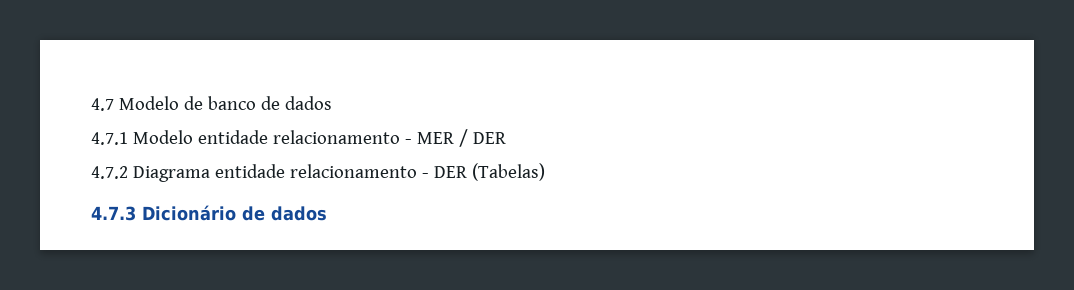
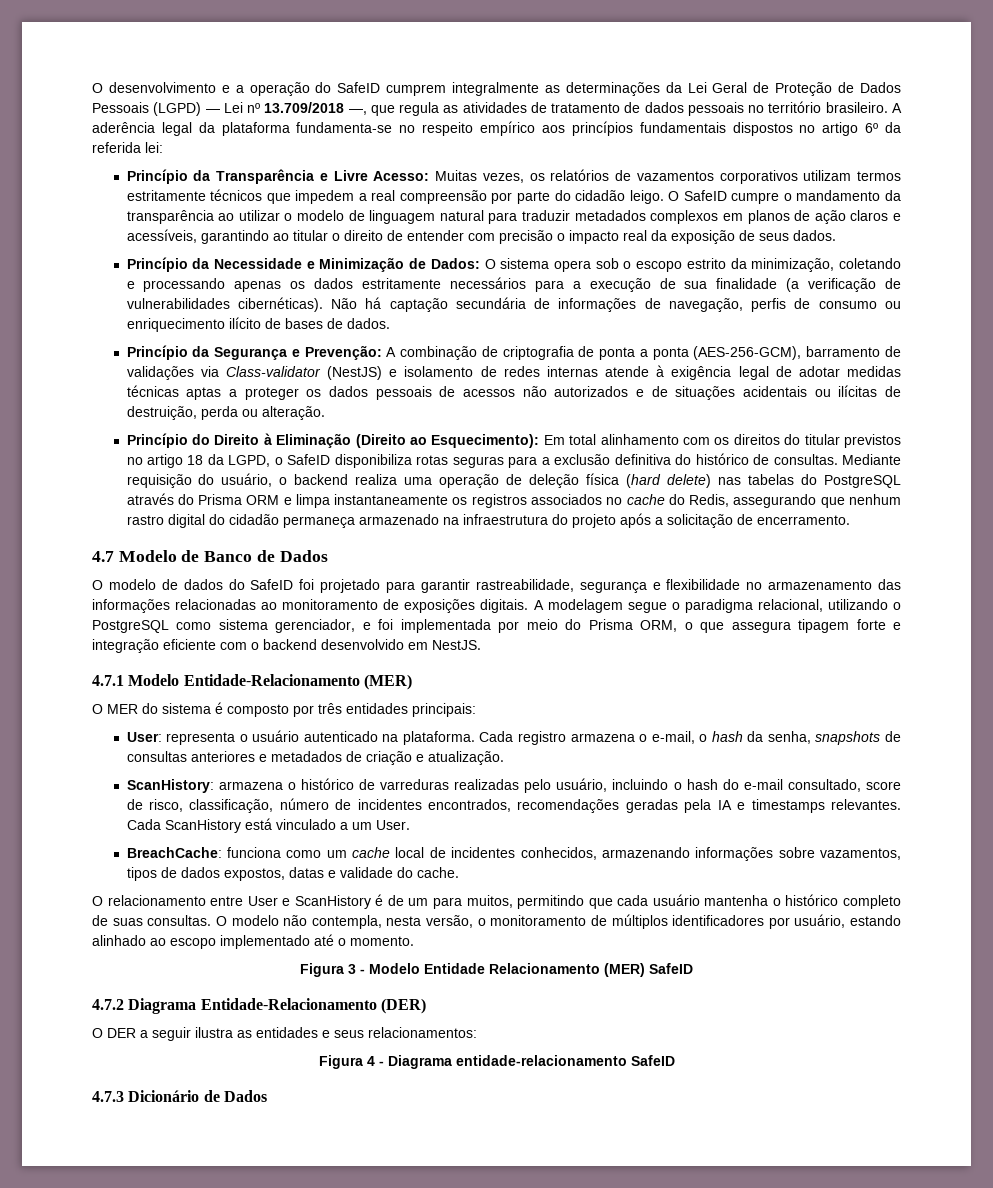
[91,96,332,111] [91,129,506,147] [91,163,545,182] 4.7 Modelo de banco de dados // 4.7.1 Modelo entidade relacionamento - MER / DER // 4.7.2 Diagrama entidade relacionamento - DER (Tabelas) -> [92,82,901,96] [92,101,903,116] [92,121,902,136] [92,142,163,153] [126,169,902,184] [126,189,902,204] [126,210,901,224] [126,229,836,244] [126,257,902,272] [126,277,901,292] [126,297,901,312] [126,317,390,332] [126,345,901,360] [126,365,901,380] [126,385,902,400] [126,406,325,420] [126,433,902,448] [126,453,902,468] [126,473,902,488] [126,493,902,508] [126,513,850,528] [92,550,328,562] [92,579,901,593] [92,599,901,613] [92,619,902,633] [92,639,481,653] [92,674,412,690] [92,702,476,717] [126,730,902,745] [126,751,504,765] [126,778,902,793] [126,798,902,813] [126,818,410,833] [126,847,902,861] [126,867,459,881] [92,894,901,909] [92,914,901,929] [92,934,414,949] [300,963,693,977] [92,998,426,1014] [92,1027,477,1041] [318,1055,675,1069] O desenvolvimento e a operação do SafeID cumprem integralmente as determinações da Lei Geral de Proteção de Dados Pessoais (LGPD) — Lei nº 13.709/2018 —, que regula as atividades de tratamento de dados pessoais no território brasileiro. A aderência legal da plataforma fundamenta-se no respeito empírico aos princípios fundamentais dispostos no artigo 6º da referida lei: // Princípio da Transparência e Livre Acesso: Muitas vezes, os relatórios de vazamentos corporativos utilizam termos estritamente técnicos que impedem a real compreensão por parte do cidadão leigo. O SafeID cumpre o mandamento da transparência ao utilizar o modelo de linguagem natural para traduzir metadados complexos em planos de ação claros e acessíveis, garantindo ao titular o direito de entender com precisão o impacto real da exposição de seus dados. // Princípio da Necessidade e Minimização de Dados: O sistema opera sob o escopo estrito da minimização, coletando e processando apenas os dados estritamente necessários para a execução de sua finalidade (a verificação de vulnerabilidades cibernéticas). Não há captação secundária de informações de navegação, perfis de consumo ou enriquecimento ilícito de bases de dados. // Princípio da Segurança e Prevenção: A combinação de criptografia de ponta a ponta (AES-256-GCM), barramento de validações via Class-validator (NestJS) e isolamento de redes internas atende à exigência legal de adotar medidas técnicas aptas a proteger os dados pessoais de acessos não autorizados e de situações acidentais ou ilícitas de destruição, perda ou alteração. // Princípio do Direito à Eliminação (Direito ao Esquecimento): Em total alinhamento com os direitos do titular previstos no artigo 18 da LGPD, o SafeID disponibiliza rotas seguras para a exclusão definitiva do histórico de consultas. Mediante requisição do usuário, o backend realiza uma operação de deleção física (hard delete) nas tabelas do PostgreSQL através do Prisma ORM e limpa instantaneamente os registros associados no cache do Redis, assegurando que nenhum rastro digital do cidadão permaneça armazenado na infraestrutura do projeto após a solicitação de encerramento. // 4.7 Modelo de Banco de Dados // O modelo de dados do SafeID foi projetado para garantir rastreabilidade, segurança e flexibilidade no armazenamento das informações relacionadas ao monitoramento de exposições digitais. A modelagem segue o paradigma relacional, utilizando o PostgreSQL como sistema gerenciador, e foi implementada por meio do Prisma ORM, o que assegura tipagem forte e integração eficiente com o backend desenvolvido em NestJS. // 4.7.1 Modelo Entidade-Relacionamento (MER) // O MER do sistema é composto por três entidades principais: // User: representa o usuário autenticado na plataforma. Cada registro armazena o e-mail, o hash da senha, snapshots de consultas anteriores e metadados de criação e atualização. // ScanHistory: armazena o histórico de varreduras realizadas pelo usuário, incluindo o hash do e-mail consultado, score de risco, classificação, número de incidentes encontrados, recomendações geradas pela IA e timestamps relevantes. Cada ScanHistory está vinculado a um User. // BreachCache: funciona como um cache local de incidentes conhecidos, armazenando informações sobre vazamentos, tipos de dados expostos, datas e validade do cache. // O relacionamento entre User e ScanHistory é de um para muitos, permitindo que cada usuário mantenha o histórico completo de suas consultas. O modelo não contempla, nesta versão, o monitoramento de múltiplos identificadores por usuário, estando alinhado ao escopo implementado até o momento. // Figura 3 - Modelo Entidade Relacionamento (MER) SafeID // 4.7.2 Diagrama Entidade-Relacionamento (DER) // O DER a seguir ilustra as entidades e seus relacionamentos: // Figura 4 - Diagrama entidade-relacionamento SafeID
[271,206,327,221] dados -> [223,1090,267,1102] Dados

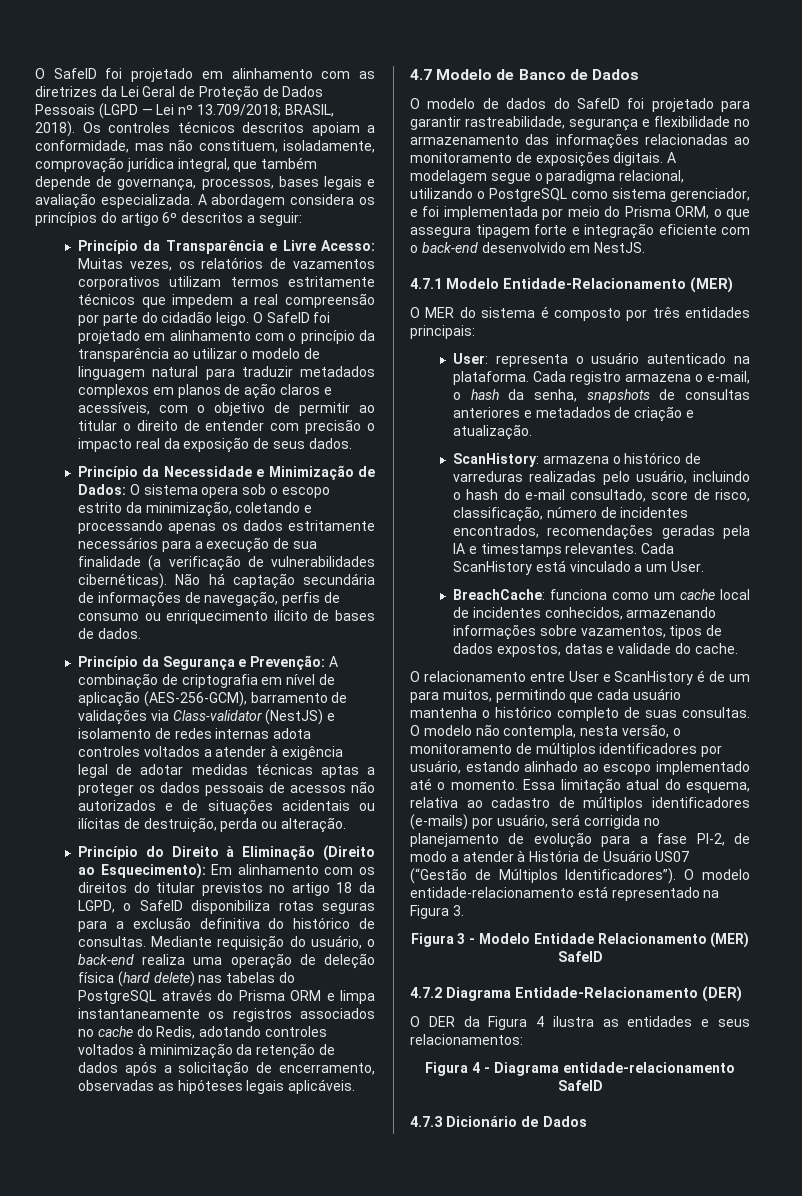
[92,82,660,96] O desenvolvimento e a operação do SafeID cumprem integralmente as determinações -> [35,68,375,82] [35,86,97,97] O SafeID foi projetado em alinhamento com as diretrizes
[153,102,202,116] (LGPD) -> [98,103,138,119] (LGPD
[264,101,903,116] [92,121,902,136] [92,142,163,153] 13.709/2018 —, que regula as atividades de tratamento de dados pessoais no território brasileiro. A aderência legal da plataforma fundamenta-se no respeito empírico aos princípios fundamentais dispostos no artigo 6º da referida lei: -> [196,104,334,117] [35,121,375,137] [35,139,375,153] [35,157,318,173] [35,176,375,191] [35,193,376,209] [35,212,302,226] 13.709/2018; BRASIL, 2018). Os controles técnicos descritos apoiam a conformidade, mas não constituem, isoladamente, comprovação jurídica integral, que também depende de governança, processos, bases legais e avaliação especializada. A abordagem considera os princípios do artigo 6º descritos a seguir:
[731,190,881,204] cumpre o mandamento -> [313,312,331,323] [78,330,355,344] foi projetado em alinhamento com o princípio
[200,230,269,244] garantindo -> [159,402,351,416] com o objetivo de permitir
[578,346,689,360] de ponta a ponta -> [261,674,335,685] [78,691,141,707] em nível de aplicação
[605,366,650,377] atende -> [273,728,312,739] [78,746,267,757] adota controles voltados a atender
[569,434,597,445] total -> (233, 869) none
[294,474,349,485] backend -> [78,954,135,965] back-end
[733,494,902,508] [126,513,850,528] assegurando que nenhum rastro digital do cidadão permaneça armazenado na infraestrutura do projeto após a solicitação de encerramento. -> [199,1026,327,1037] [78,1043,335,1059] [78,1061,376,1077] [78,1079,356,1094] adotando controles voltados à minimização da retenção de dados após a solicitação de encerramento, observadas as hipóteses legais aplicáveis.
[263,639,317,650] backend -> [421,242,478,253] back-end
(414, 941) none -> [523,778,750,794] [410,797,750,811] [410,814,660,830] [410,832,750,848] [410,850,690,862] [410,868,750,884] [410,886,720,901] [410,905,464,919] Essa limitação atual do esquema, relativa ao cadastro de múltiplos identificadores (e-mails) por usuário, será corrigida no planejamento de evolução para a fase PI-2, de modo a atender à História de Usuário US07 (“Gestão de Múltiplos Identificadores”). O modelo entidade-relacionamento está representado na Figura 3.
[140,1027,191,1041] a seguir -> [463,1016,545,1030] da Figura 4

